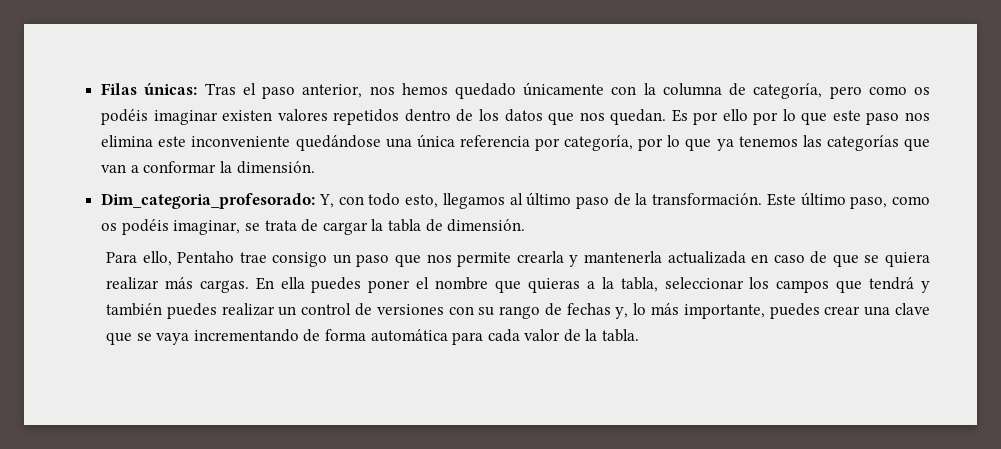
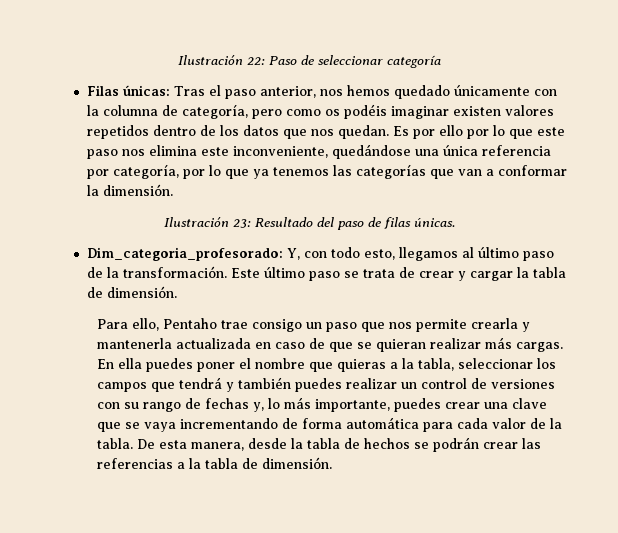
(101, 89) none -> [177,55,441,68] Ilustración 22: Paso de seleccionar categoría //
[191,136,291,147] inconveniente -> [233,146,329,158] inconveniente,
(315, 167) none -> [163,217,455,230] // Ilustración 23: Resultado del paso de filas únicas.
[850,196,930,209] [101,219,241,235] paso, como os podéis imaginar, -> [309,271,341,281] paso
(319, 225) none -> [419,271,467,281] crear y
[884,252,930,267] quiera -> [376,339,427,352] quieran
(640, 335) none -> [137,437,542,452] [97,457,333,469] De esta manera, desde la tabla de hechos se podrán crear las referencias a la tabla de dimensión.

